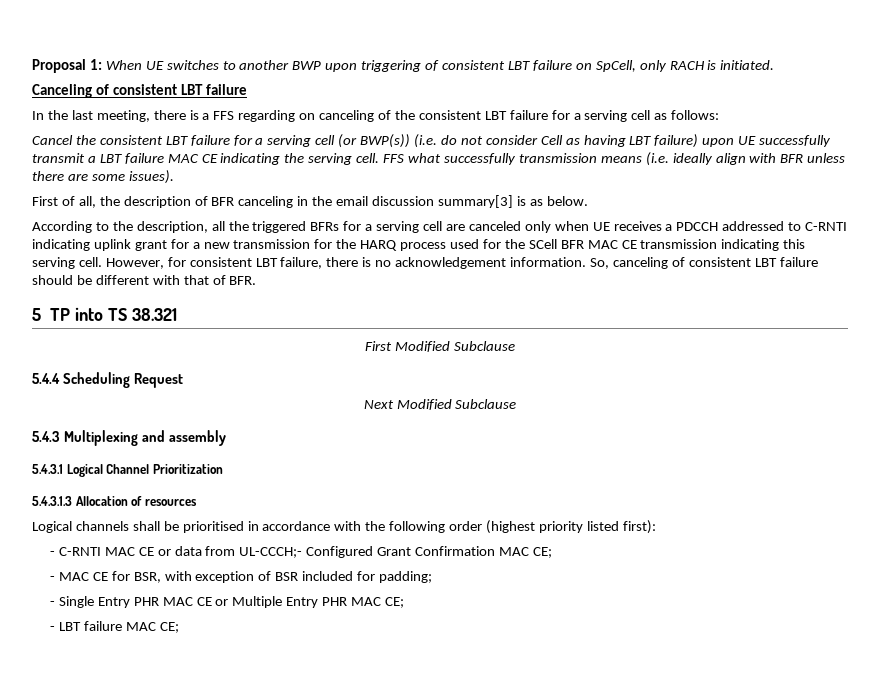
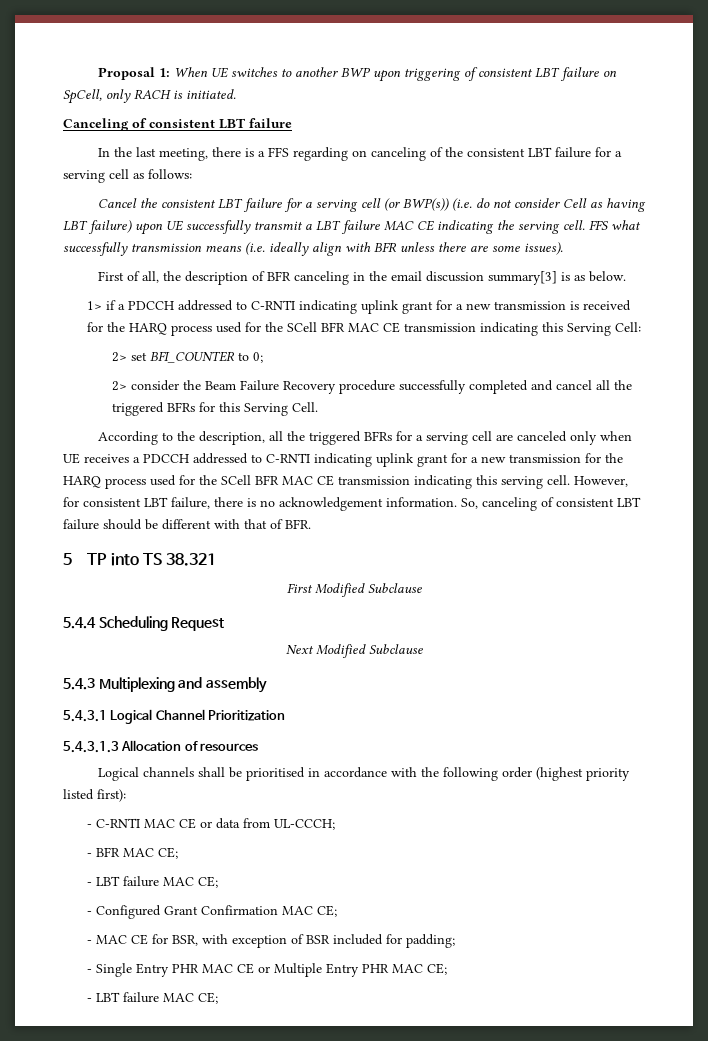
(588, 201) none -> [87,300,632,314] [87,322,642,336] [111,351,263,363] [111,380,632,394] [111,402,318,416] // 1> if a PDCCH addressed to C-RNTI indicating uplink grant for a new transmission is received for the HARQ process used for the SCell BFR MAC CE transmission indicating this Serving Cell: // 2> set BFI_COUNTER to 0; // 2> consider the Beam Failure Recovery procedure successfully completed and cancel all the triggered BFRs for this Serving Cell.
[239,547,303,558] UL-CCCH;- -> [274,819,336,830] [87,847,179,859] [87,876,219,888] [87,911,93,915] UL-CCCH; // - BFR MAC CE; // - LBT failure MAC CE; // -

